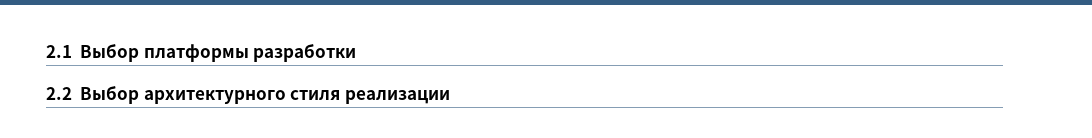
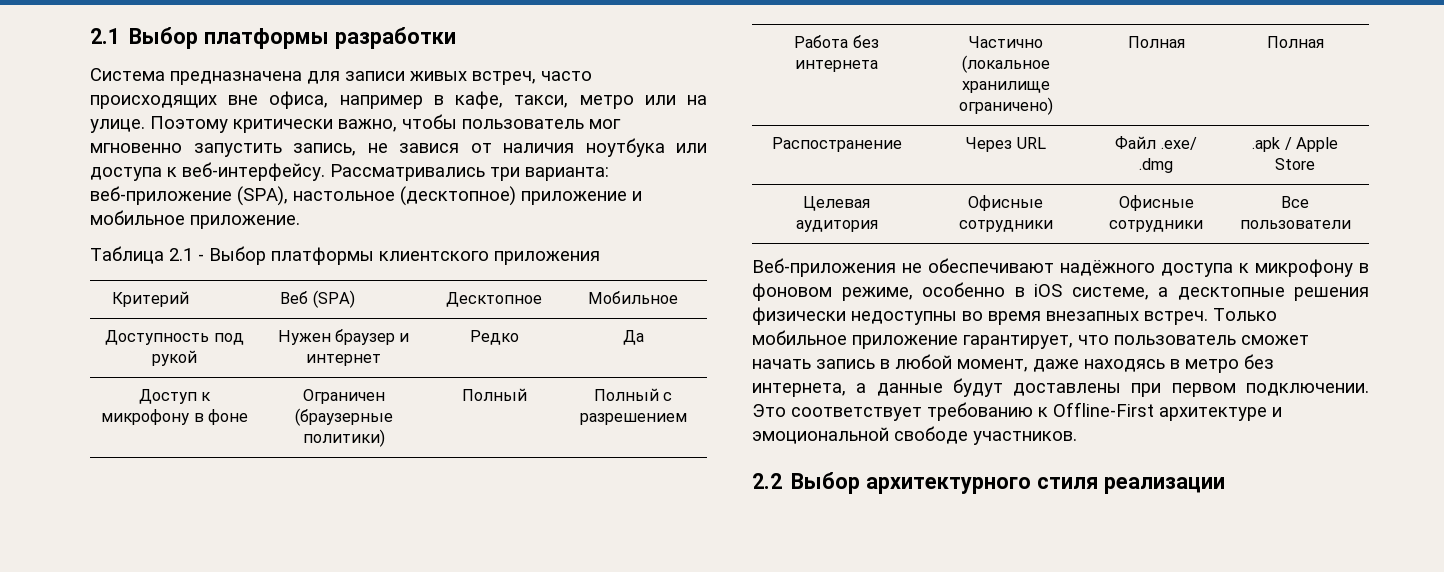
(357, 52) none -> [90,68,592,85] [90,91,707,109] [90,114,621,133] [90,138,707,157] [90,162,609,181] [90,186,642,206] [90,210,300,229] [90,246,600,265] [112,291,190,307] [280,290,355,308] [446,292,542,307] [588,291,678,304] [105,330,244,345] [152,350,197,366] [277,329,410,345] [306,354,381,366] [469,330,519,345] [622,330,644,345] [138,389,212,404] [101,409,248,425] [302,389,385,404] [294,408,393,426] [302,429,385,447] [461,388,527,401] [593,388,673,401] [579,413,687,425] [794,35,879,48] [795,60,878,72] [968,36,1043,48] [961,55,1050,73] [961,81,1050,93] [958,97,1053,115] [1127,36,1185,48] [1266,36,1324,48] [771,137,902,152] [965,137,1046,152] [1115,136,1197,150] [1139,158,1173,173] [1252,137,1338,152] [1275,158,1315,170] [803,196,870,211] [795,220,878,232] [968,195,1043,211] [958,220,1053,232] [1118,195,1194,211] [1109,220,1203,232] [1281,196,1309,208] [1239,220,1351,229] [752,258,1369,277] [752,282,1369,301] [752,307,1277,325] [752,330,1309,349] [752,354,1274,373] [752,378,1369,397] [752,402,1282,421] [752,426,1077,445] // Система предназначена для записи живых встреч, часто происходящих вне офиса, например в кафе, такси, метро или на улице. Поэтому критически важно, чтобы пользователь мог мгновенно запустить запись, не завися от наличия ноутбука или доступа к веб-интерфейсу. Рассматривались три варианта: веб-приложение (SPA), настольное (десктопное) приложение и мобильное приложение. // Таблица 2.1 - Выбор платформы клиентского приложения // Критерий | Веб (SPA) | Десктопное | Мобильное // Доступность под рукой | Нужен браузер и интернет | Редко | Да // Доступ к микрофону в фоне | Ограничен (браузерные политики) | Полный | Полный с разрешением // Работа без интернета | Частично (локальное хранилище ограничено) | Полная | Полная // Распостранение | Через URL | Файл .exe/ .dmg | .apk / Apple Store // Целевая аудитория | Офисные сотрудники | Офисные сотрудники | Все пользователи // Веб-приложения не обеспечивают надёжного доступа к микрофону в фоновом режиме, особенно в iOS системе, а десктопные решения физически недоступны во время внезапных встреч. Только мобильное приложение гарантирует, что пользователь сможет начать запись в любой момент, даже находясь в метро без интернета, а данные будут доставлены при первом подключении. Это соответствует требованию к Offline-First архитектуре и эмоциональной свободе участников.

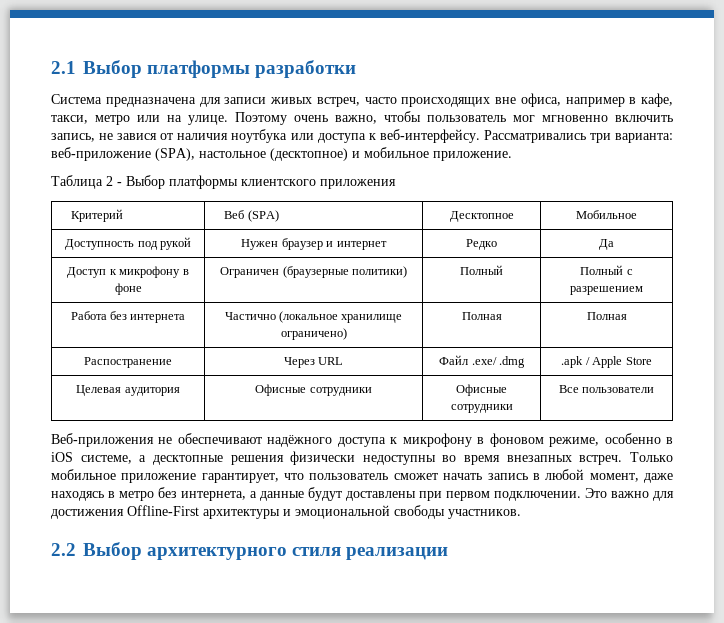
[233,119,333,133] критически -> [294,115,328,122] очень
[193,143,282,157] запустить -> [615,115,673,122] включить
[521,191,627,205] приложение -> (348, 154) none
[169,248,193,261] 2.1 -> [106,176,113,186] 2
[791,402,1267,421] соответствует требованию к Offline-First архитектуре -> [611,491,674,501] [51,505,280,519] важно для достижения Offline-First архитектуры
[894,426,968,444] свободе -> [394,505,445,519] свободы

